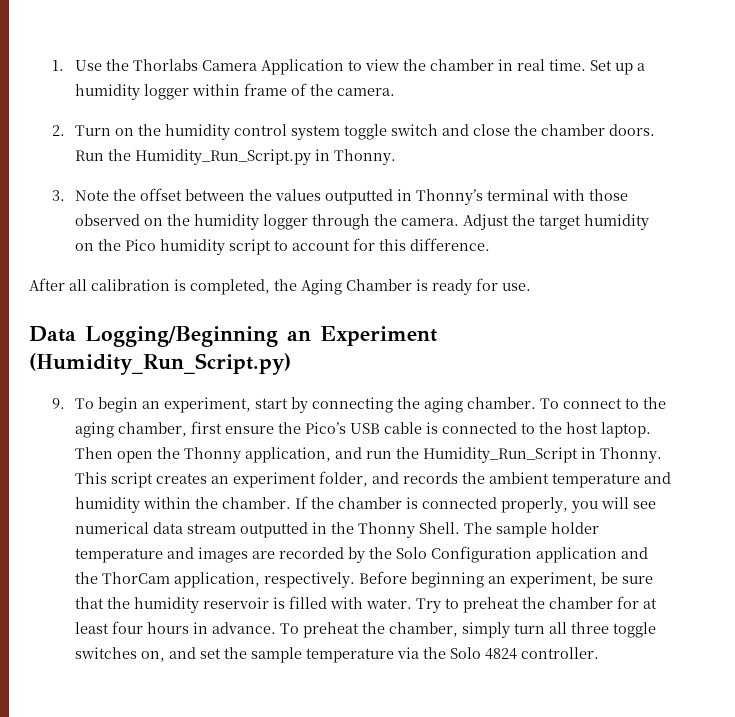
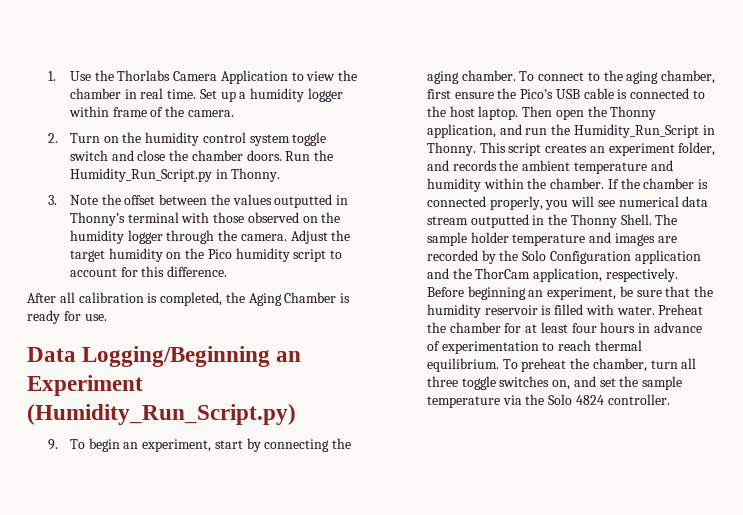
[415,597,519,613] Try to preheat -> [658,304,704,315] Preheat
[211,622,276,634] advance. -> [653,322,702,333] [426,340,642,354] [426,358,499,372] advance of experimentation to reach thermal equilibrium.
[461,622,510,638] simply -> (647, 365) none

